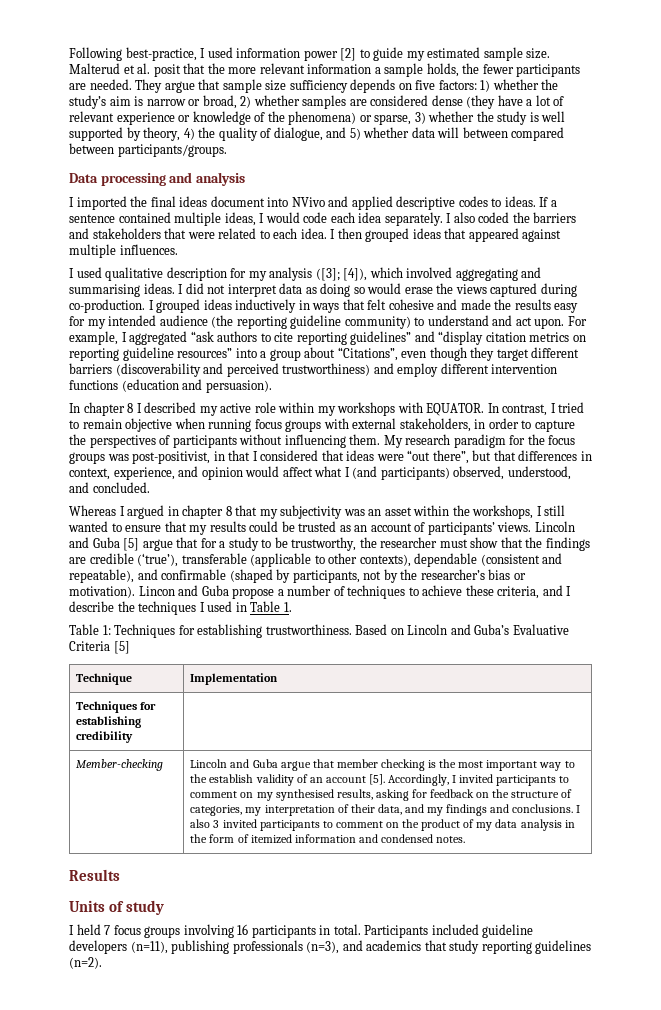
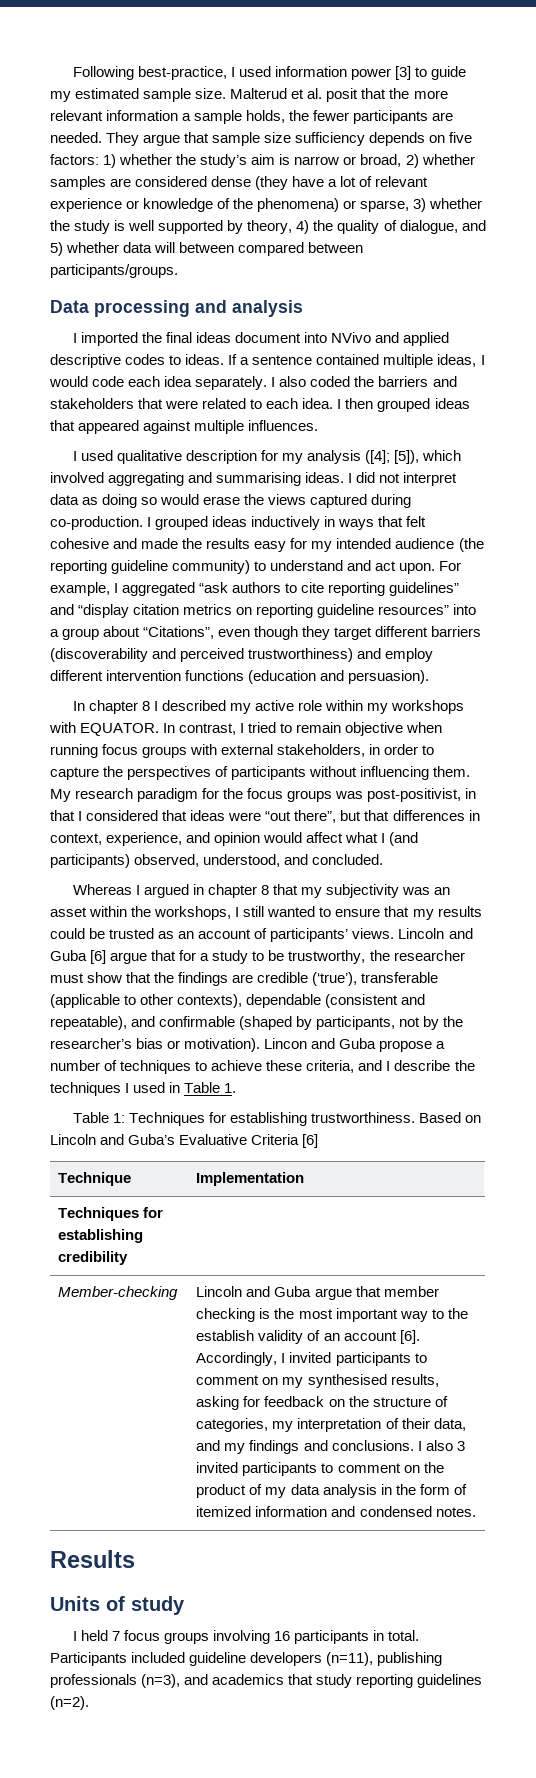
[340,48,357,61] [2] -> [394,66,411,80] [3]
[315,268,368,281] ([3]; [4]), -> [364,450,419,464] ([4]; [5]),
[123,538,140,551] [5] -> [90,950,107,964] [6]
[113,641,130,654] [5] -> [302,1134,319,1148] [6]
[368,774,385,785] [5]. -> [399,1330,420,1344] [6].

